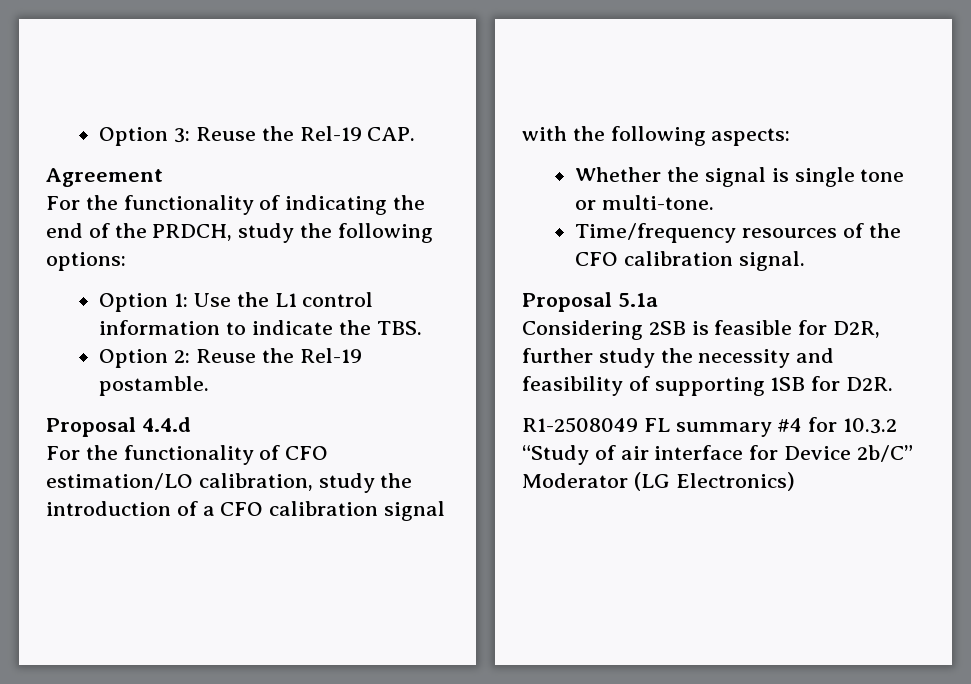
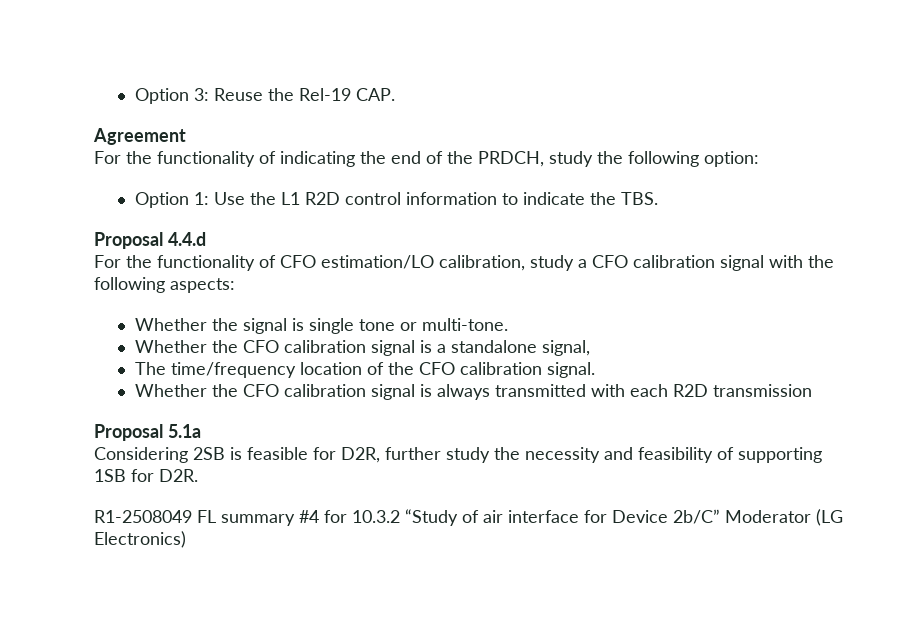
[46,252,126,271] options: -> [704,151,759,167] option:
(297, 300) none -> [304,192,340,205] R2D
[99,348,362,368] [99,376,210,396] // Option 2: Reuse the Rel-19 postamble. -> (658, 198) none
[380,473,413,488] [46,501,198,516] the introduction of -> (574, 263) none
[575,223,838,243] Time/frequency resources -> [134,340,590,356] [134,362,362,378] Whether the CFO calibration signal is a standalone signal, // The time/frequency location
(805, 261) none -> [134,384,812,400] // Whether the CFO calibration signal is always transmitted with each R2D transmission

